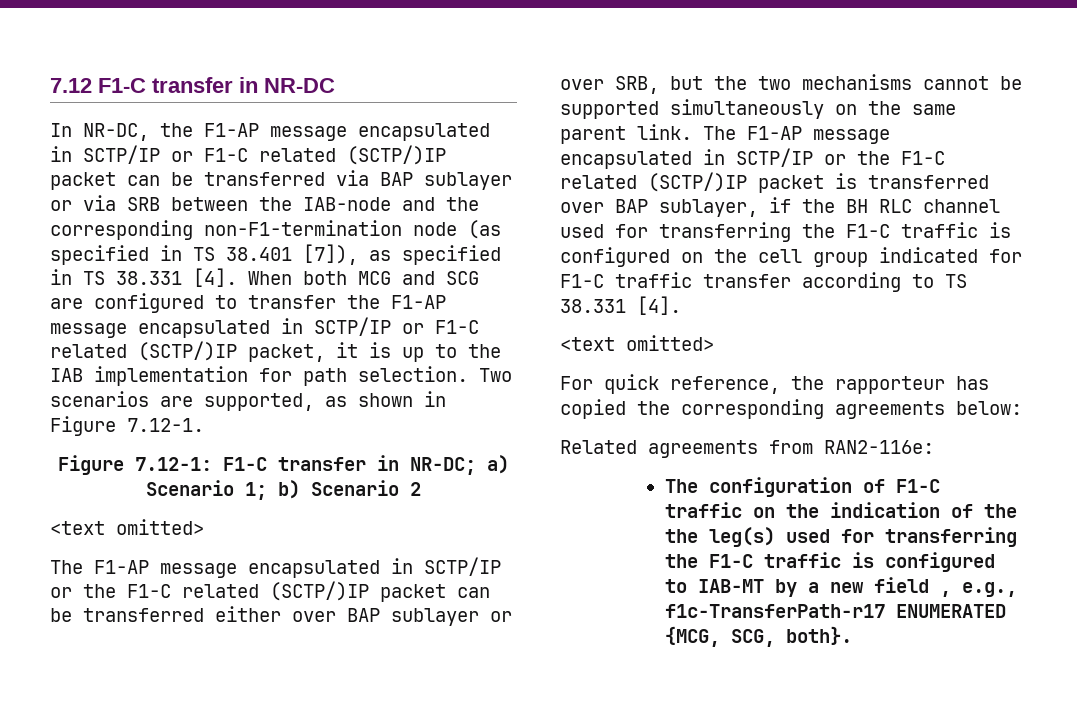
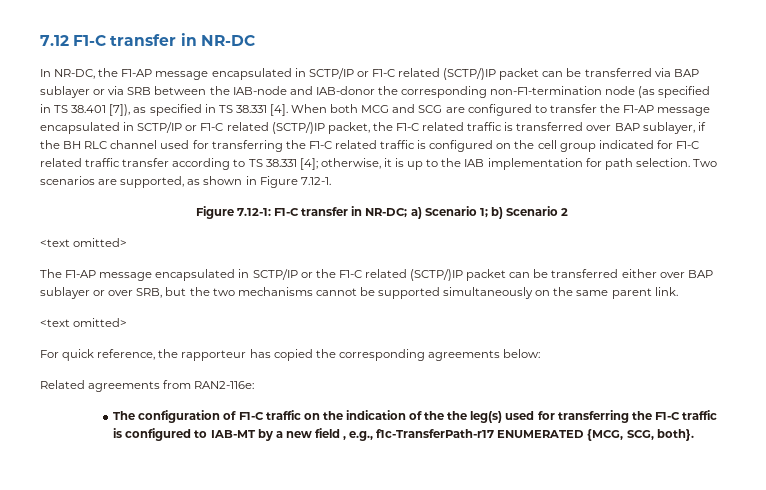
(435, 204) none -> [315,86,375,95] IAB-donor
(325, 353) none -> [372,122,706,134] [40,140,699,152] [40,158,381,170] the F1-C related traffic is transferred over BAP sublayer, if the BH RLC channel used for transferring the F1-C related traffic is configured on the cell group indicated for F1-C related traffic transfer according to TS 38.331 [4]; otherwise,
[703,126,890,144] [560,148,945,169] [560,172,989,193] [560,197,1000,217] [560,222,1011,242] [560,247,1022,267] [560,272,967,292] [560,296,681,315] The F1-AP message encapsulated in SCTP/IP or the F1-C related (SCTP/)IP packet is transferred over BAP sublayer, if the BH RLC channel used for transferring the F1-C traffic is configured on the cell group indicated for F1-C traffic transfer according to TS 38.331 [4]. -> (678, 291) none

